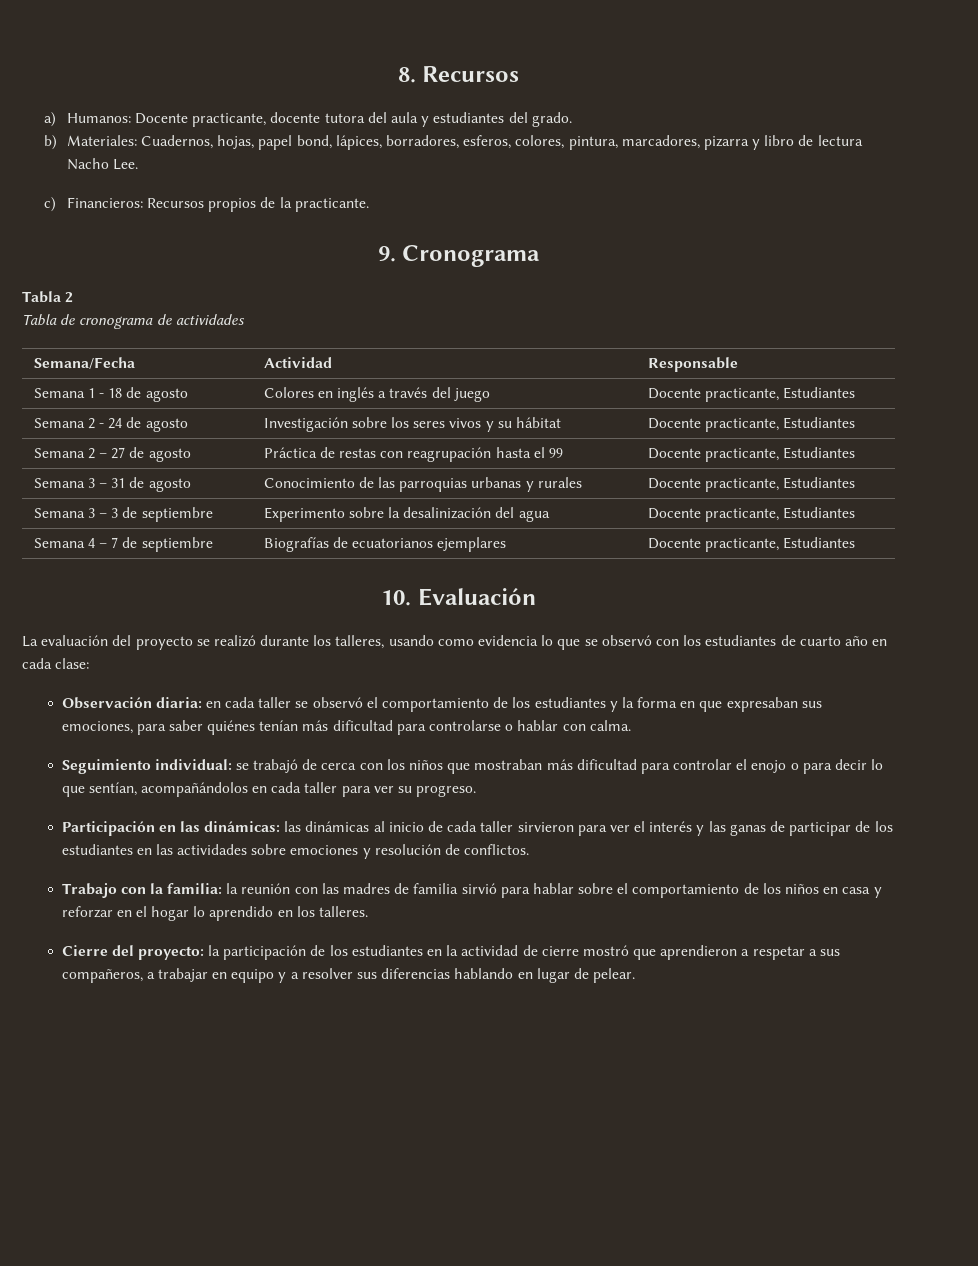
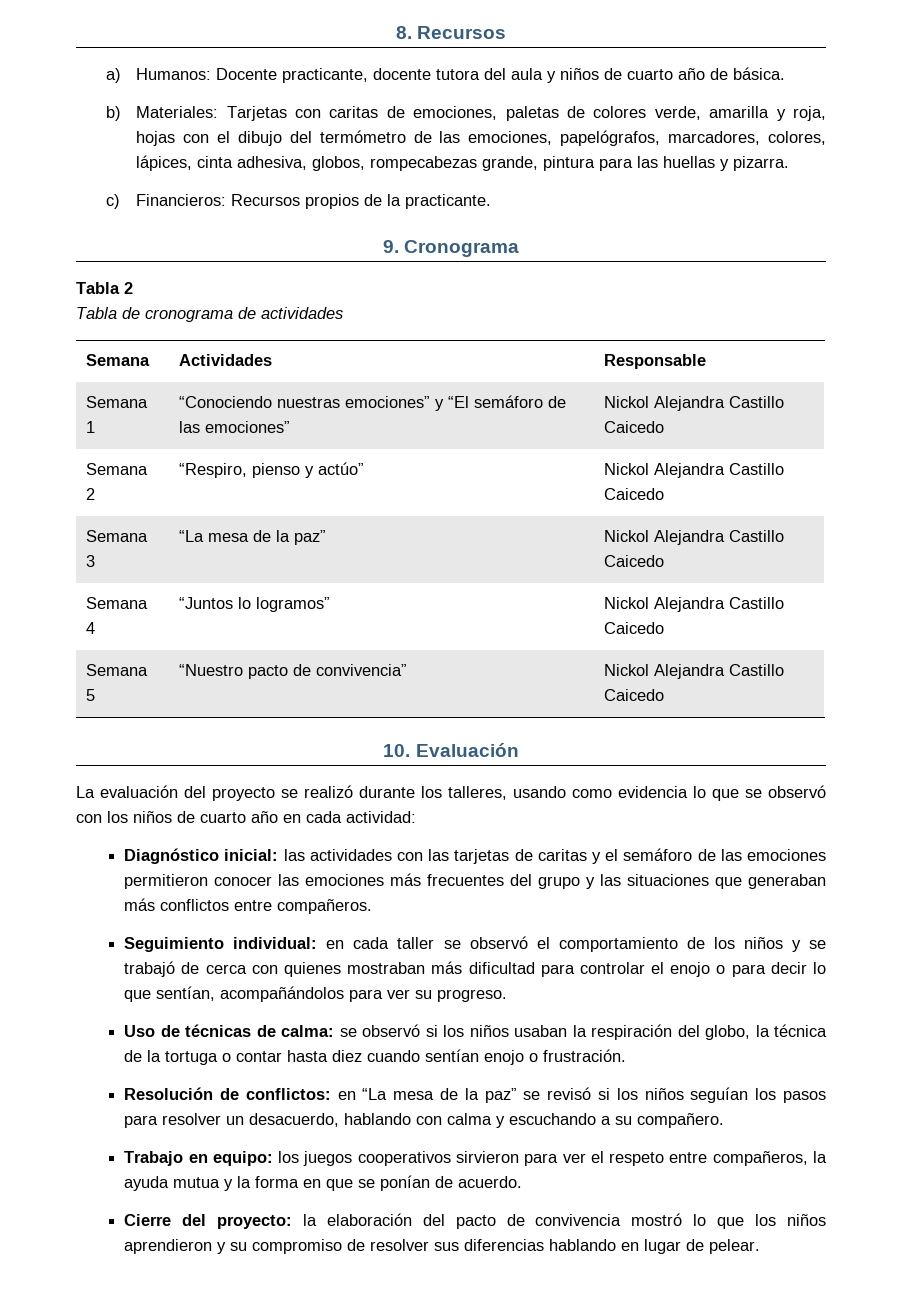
[433,112,572,127] [44,135,863,150] [66,158,139,170] estudiantes del grado. // b) Materiales: Cuadernos, hojas, papel bond, lápices, borradores, esferos, colores, pintura, marcadores, pizarra y libro de lectura Nacho Lee. -> [560,67,786,80] [106,106,827,121] [136,130,826,146] [136,155,790,171] niños de cuarto año de básica. // b) Materiales: Tarjetas con caritas de emociones, paletas de colores verde, amarilla y roja, hojas con el dibujo del termómetro de las emociones, papelógrafos, marcadores, colores, lápices, cinta adhesiva, globos, rompecabezas grande, pintura para las huellas y pizarra.
[33,357,135,369] [263,357,332,368] Semana/Fecha | Actividad -> [86,354,151,366] [179,354,273,366] Semana | Actividades
[98,387,188,402] [263,387,490,402] [647,387,855,402] [33,417,188,432] [263,417,561,432] [647,417,855,432] [33,447,191,462] [263,447,563,462] [647,447,855,462] [33,477,191,492] [263,477,582,492] [647,477,855,492] [33,507,213,522] [263,507,550,522] [647,507,855,522] [33,537,213,552] [263,537,507,552] [647,537,855,552] - 18 de agosto | Colores en inglés a través del juego | Docente practicante, Estudiantes // Semana 2 - 24 de agosto | Investigación sobre los seres vivos y su hábitat | Docente practicante, Estudiantes // Semana 2 – 27 de agosto | Práctica de restas con reagrupación hasta el 99 | Docente practicante, Estudiantes // Semana 3 – 31 de agosto | Conocimiento de las parroquias urbanas y rurales | Docente practicante, Estudiantes // Semana 3 – 3 de septiembre | Experimento sobre la desalinización del agua | Docente practicante, Estudiantes // Semana 4 – 7 de septiembre | Biografías de ecuatorianos ejemplares | Docente practicante, Estudiantes -> [179,395,567,411] [179,421,291,433] [604,396,785,411] [604,421,665,433] [86,463,149,475] [86,488,96,500] [179,462,365,478] [604,463,785,478] [604,488,665,500] [86,530,149,542] [86,555,96,567] [179,530,327,545] [604,530,785,545] [604,555,665,567] [86,597,149,609] [86,622,96,634] [179,597,331,612] [604,597,785,612] [604,622,665,634] [86,664,149,676] [86,689,96,701] [179,664,408,679] [604,664,785,679] [604,689,665,701] | “Conociendo nuestras emociones” y “El semáforo de las emociones” | Nickol Alejandra Castillo Caicedo // Semana 2 | “Respiro, pienso y actúo” | Nickol Alejandra Castillo Caicedo // Semana 3 | “La mesa de la paz” | Nickol Alejandra Castillo Caicedo // Semana 4 | “Juntos lo logramos” | Nickol Alejandra Castillo Caicedo // Semana 5 | “Nuestro pacto de convivencia” | Nickol Alejandra Castillo Caicedo
[705,635,777,646] estudiantes -> [133,811,172,823] niños
[55,658,90,669] [61,697,202,709] clase: // Observación diaria: -> [346,811,416,823] [124,848,827,864] [124,873,826,889] [124,898,373,914] [124,937,318,952] actividad: // Diagnóstico inicial: las actividades con las tarjetas de caritas y el semáforo de las emociones permitieron conocer las emociones más frecuentes del grupo y las situaciones que generaban más conflictos entre compañeros. // Seguimiento individual:
[534,697,822,712] [61,720,631,735] [61,759,232,774] estudiantes y la forma en que expresaban sus emociones, para saber quiénes tenían más dificultad para controlarse o hablar con calma. // Seguimiento individual: -> [743,937,801,952] niños y
[386,759,471,774] los niños que -> [283,962,341,977] quienes
[252,782,338,793] en cada taller -> (345, 994) none
[61,821,893,836] [61,844,530,859] [61,883,882,898] [61,906,368,921] [61,945,841,960] [61,968,299,983] Participación en las dinámicas: las dinámicas al inicio de cada taller sirvieron para ver el interés y las ganas de participar de los estudiantes en las actividades sobre emociones y resolución de conflictos. // Trabajo con la familia: la reunión con las madres de familia sirvió para hablar sobre el comportamiento de los niños en casa y reforzar en el hogar lo aprendido en los talleres. // Cierre del proyecto: la participación de los estudiantes en la actividad de cierre mostró que aprendieron a respetar a sus compañeros, a trabajar en equipo y a -> [124,1024,827,1040] [124,1049,627,1065] [124,1087,826,1103] [124,1113,725,1128] [124,1151,828,1166] [124,1175,523,1191] [124,1213,826,1229] [124,1239,366,1254] Uso de técnicas de calma: se observó si los niños usaban la respiración del globo, la técnica de la tortuga o contar hasta diez cuando sentían enojo o frustración. // Resolución de conflictos: en “La mesa de la paz” se revisó si los niños seguían los pasos para resolver un desacuerdo, hablando con calma y escuchando a su compañero. // Trabajo en equipo: los juegos cooperativos sirvieron para ver el respeto entre compañeros, la ayuda mutua y la forma en que se ponían de acuerdo. // Cierre del proyecto: la elaboración del pacto de convivencia mostró lo que los niños aprendieron y su compromiso de

